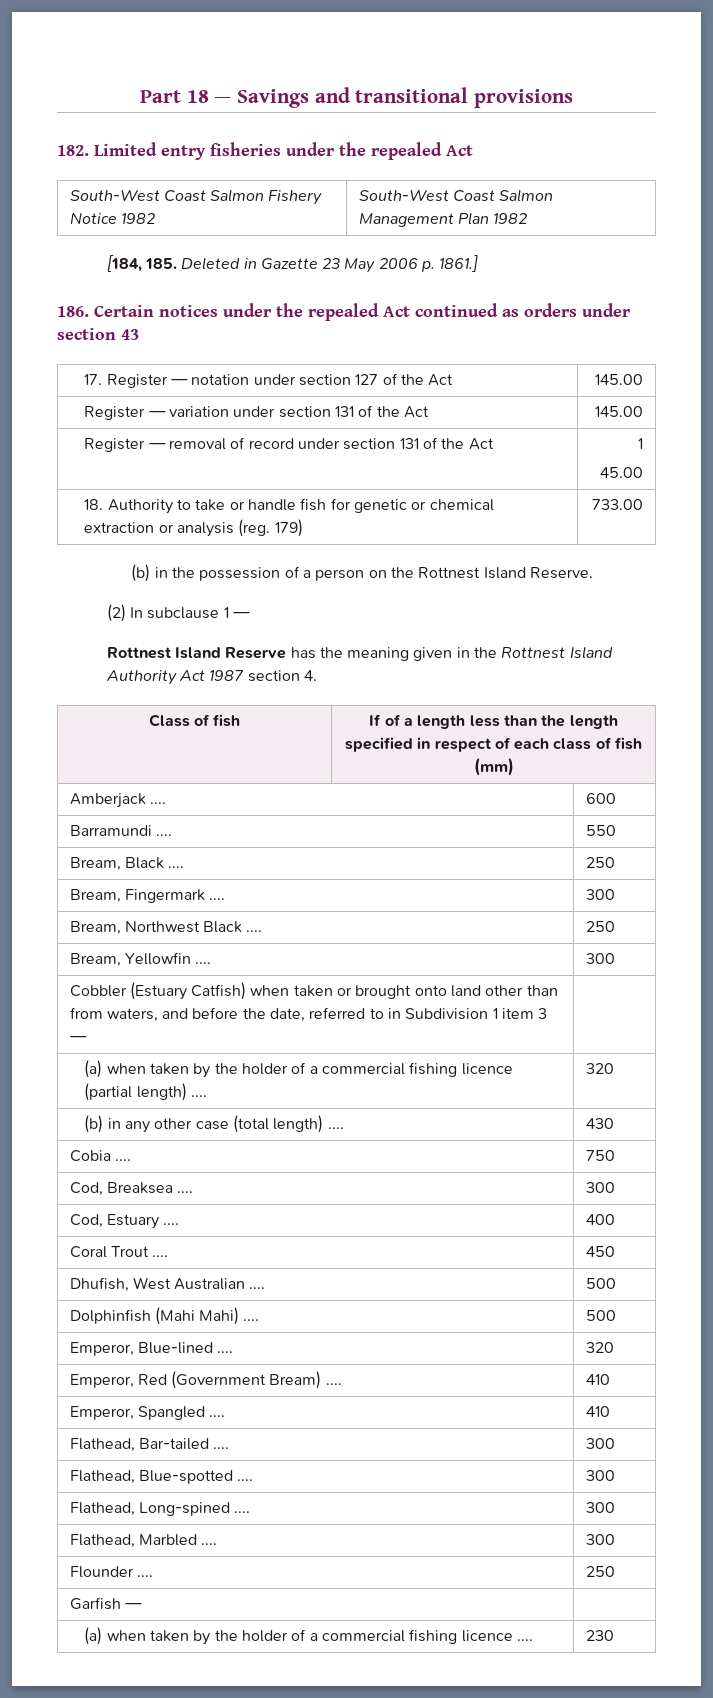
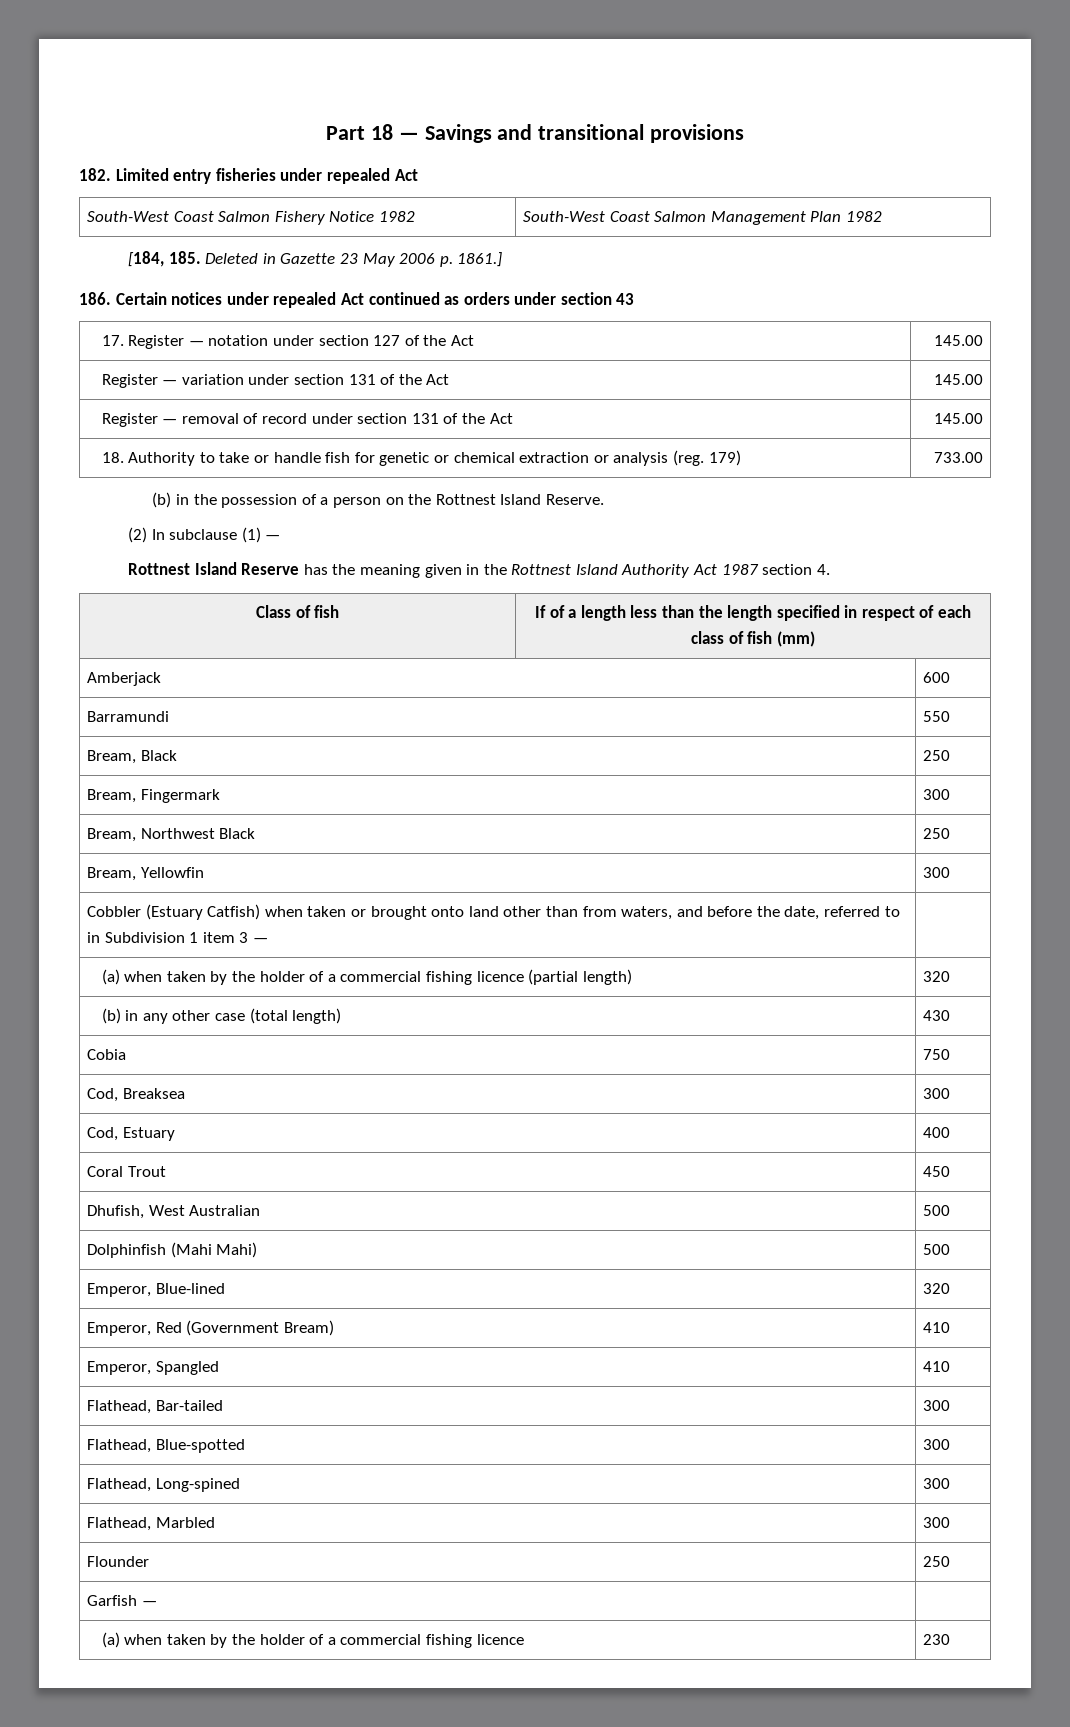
[339,142,366,156] the -> (323, 174) none
[276,303,303,317] the -> (269, 298) none
[638,438,644,449] [600,467,644,478] 1 // 45.00 -> [933,413,983,424] 145.00
[223,607,229,618] 1 -> [241,527,261,543] (1)
[149,802,166,804] .... -> (162, 679) none
[155,834,172,836] .... -> (170, 716) none
[168,866,185,868] .... -> (177, 755) none
[209,898,226,900] .... -> (220, 796) none
[246,930,263,932] .... -> (256, 833) none
[195,962,212,964] .... -> (204, 872) none
[191,1095,208,1097] .... -> (632, 977) none
[327,1127,344,1129] .... -> (342, 1016) none
[114,1159,131,1161] .... -> (127, 1054) none
[177,1191,194,1193] .... -> (185, 1093) none
[163,1223,180,1225] .... -> (175, 1134) none
[152,1255,169,1257] .... -> (166, 1171) none
[249,1287,266,1289] .... -> (261, 1210) none
[243,1319,260,1321] .... -> (258, 1250) none
[217,1351,234,1353] .... -> (225, 1288) none
[325,1383,342,1385] .... -> (334, 1328) none
[209,1415,226,1417] .... -> (219, 1368) none
[213,1447,230,1449] .... -> (223, 1405) none
[237,1479,254,1481] .... -> (245, 1446) none
[234,1511,251,1513] .... -> (240, 1485) none
[201,1543,218,1545] .... -> (215, 1522) none
[136,1575,153,1577] .... -> (150, 1561) none
[516,1639,533,1641] .... -> (524, 1639) none

